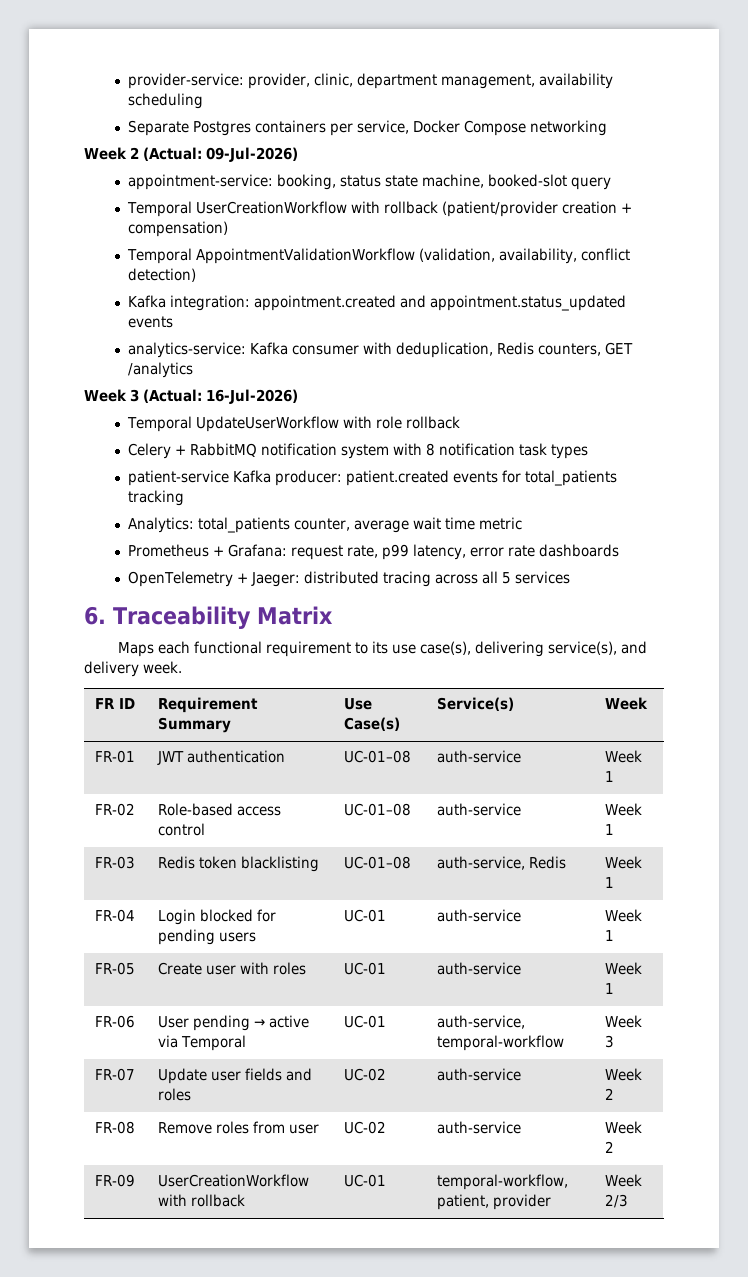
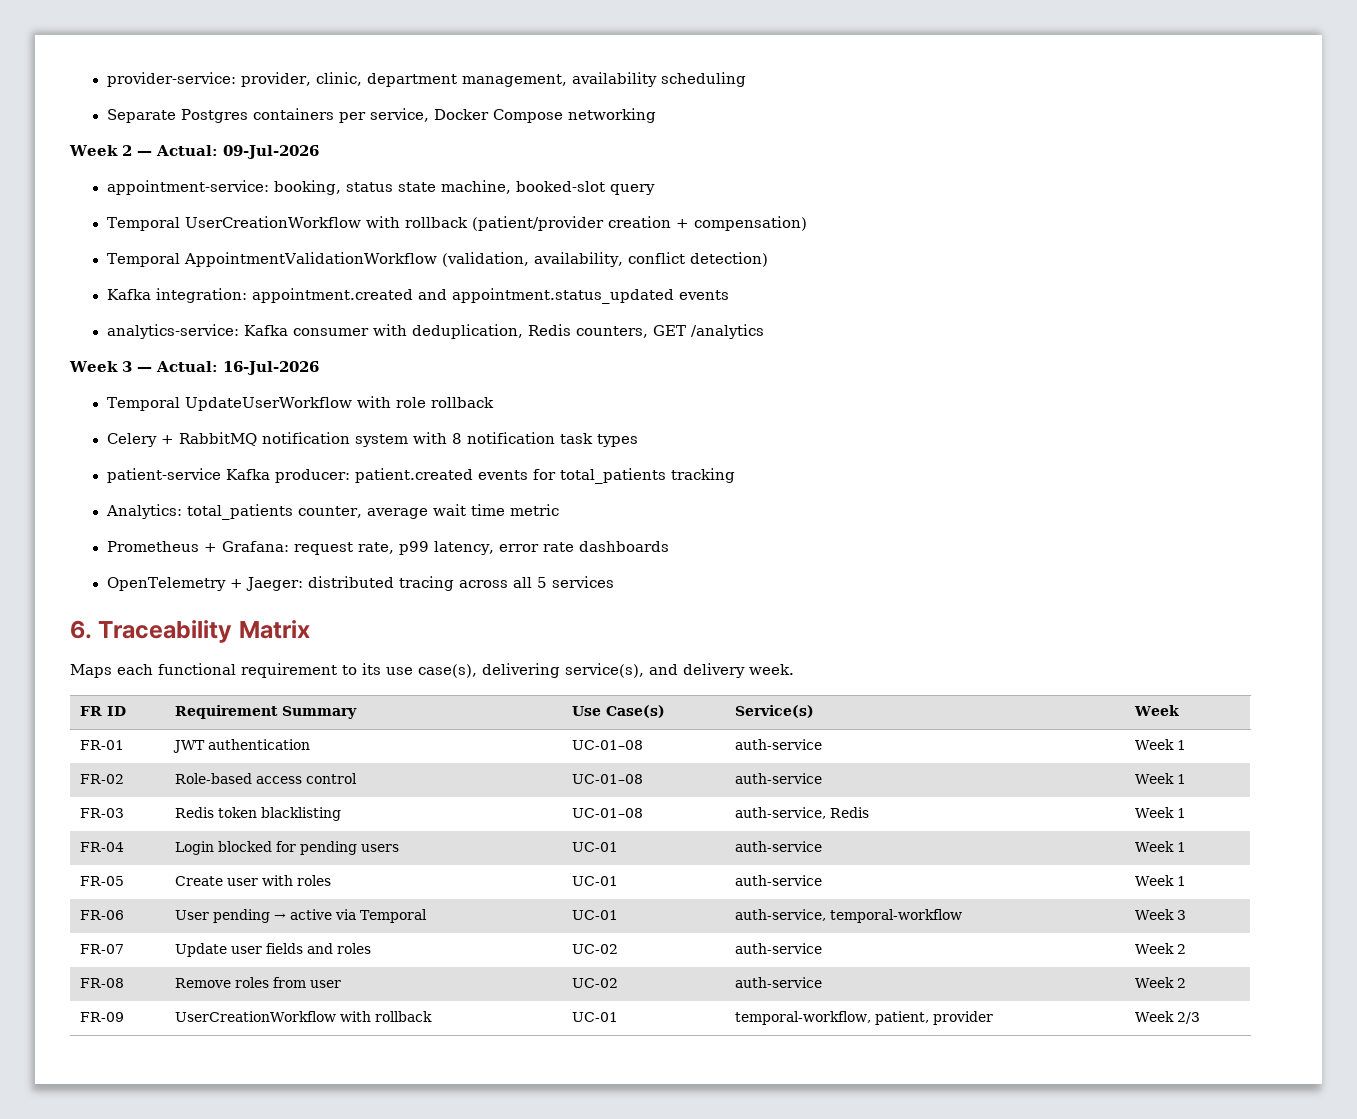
[143,147,298,162] (Actual: 09-Jul-2026) -> [136,145,319,159] — Actual: 09-Jul-2026
[143,389,298,404] (Actual: 16-Jul-2026) -> [136,361,319,375] — Actual: 16-Jul-2026

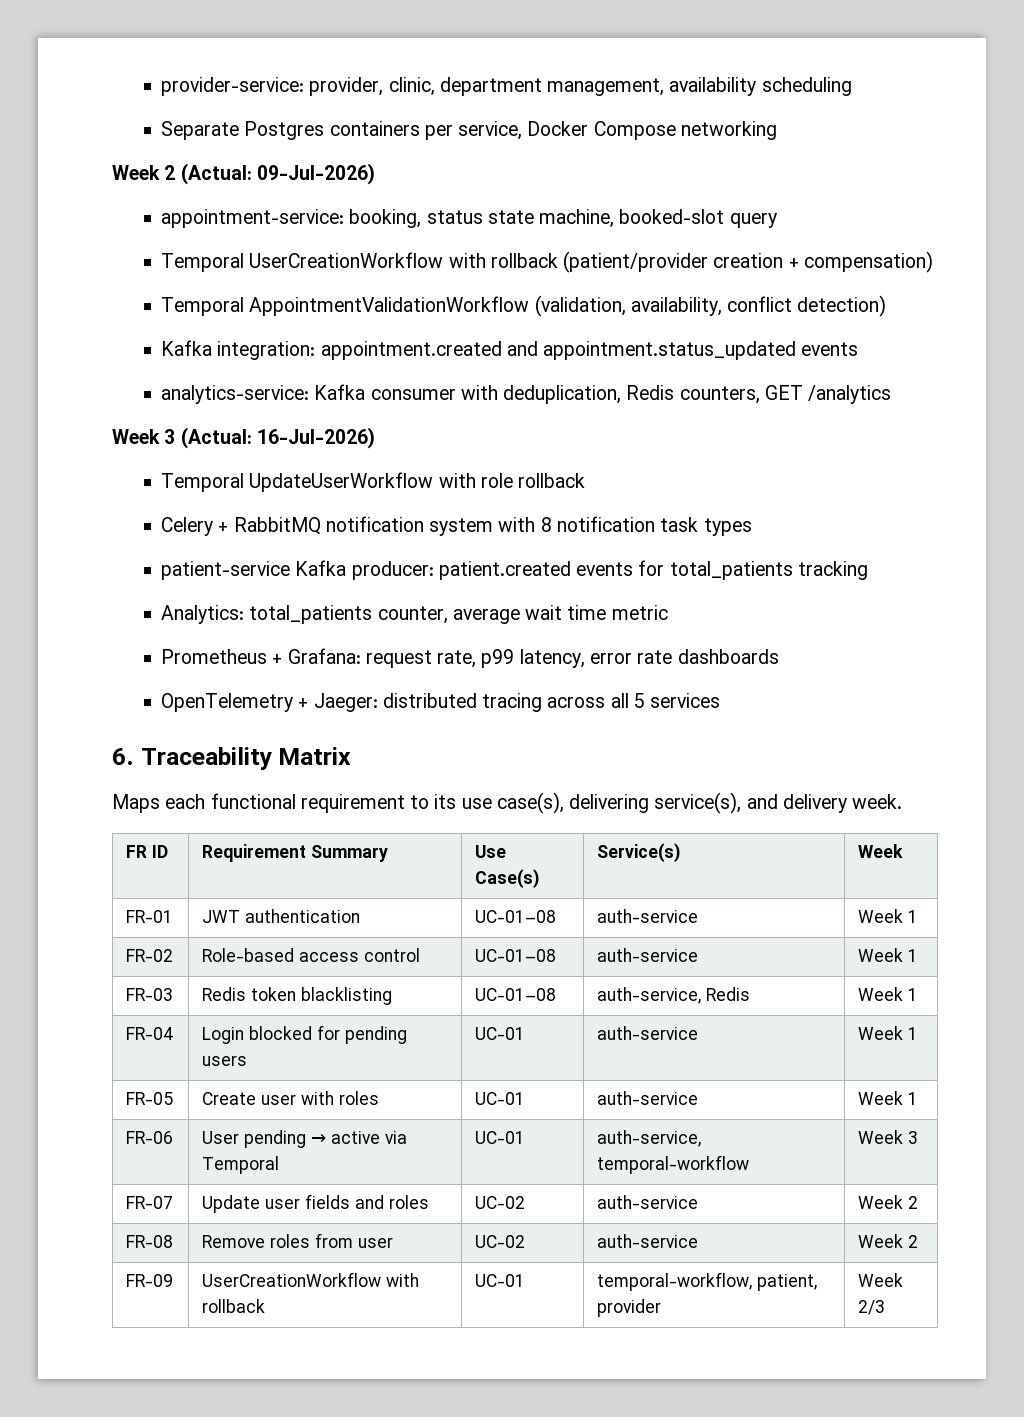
[136,145,319,159] — Actual: 09-Jul-2026 -> [180,163,375,185] (Actual: 09-Jul-2026)
[136,361,319,375] — Actual: 16-Jul-2026 -> [180,427,375,449] (Actual: 16-Jul-2026)

